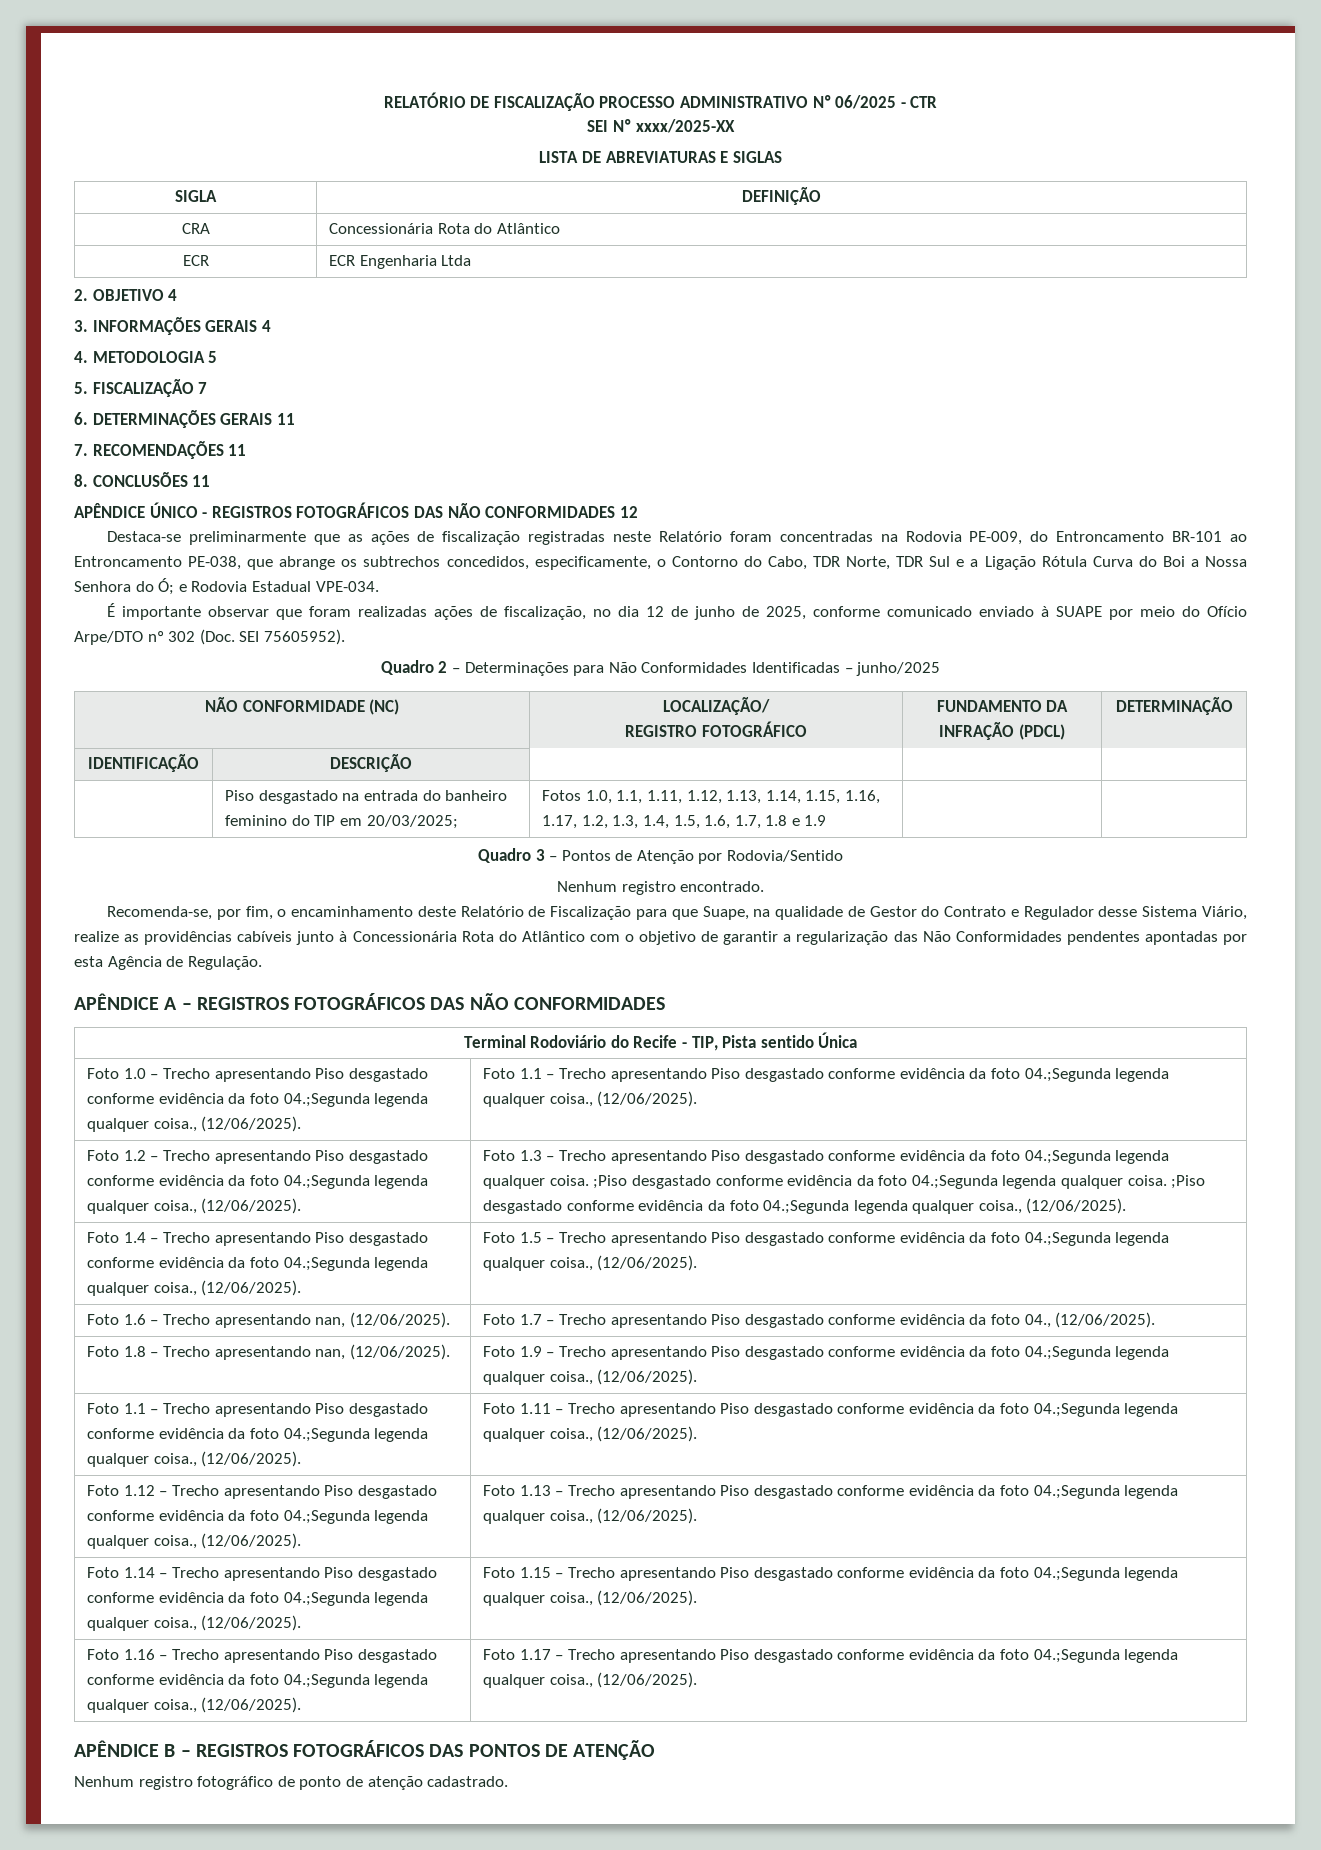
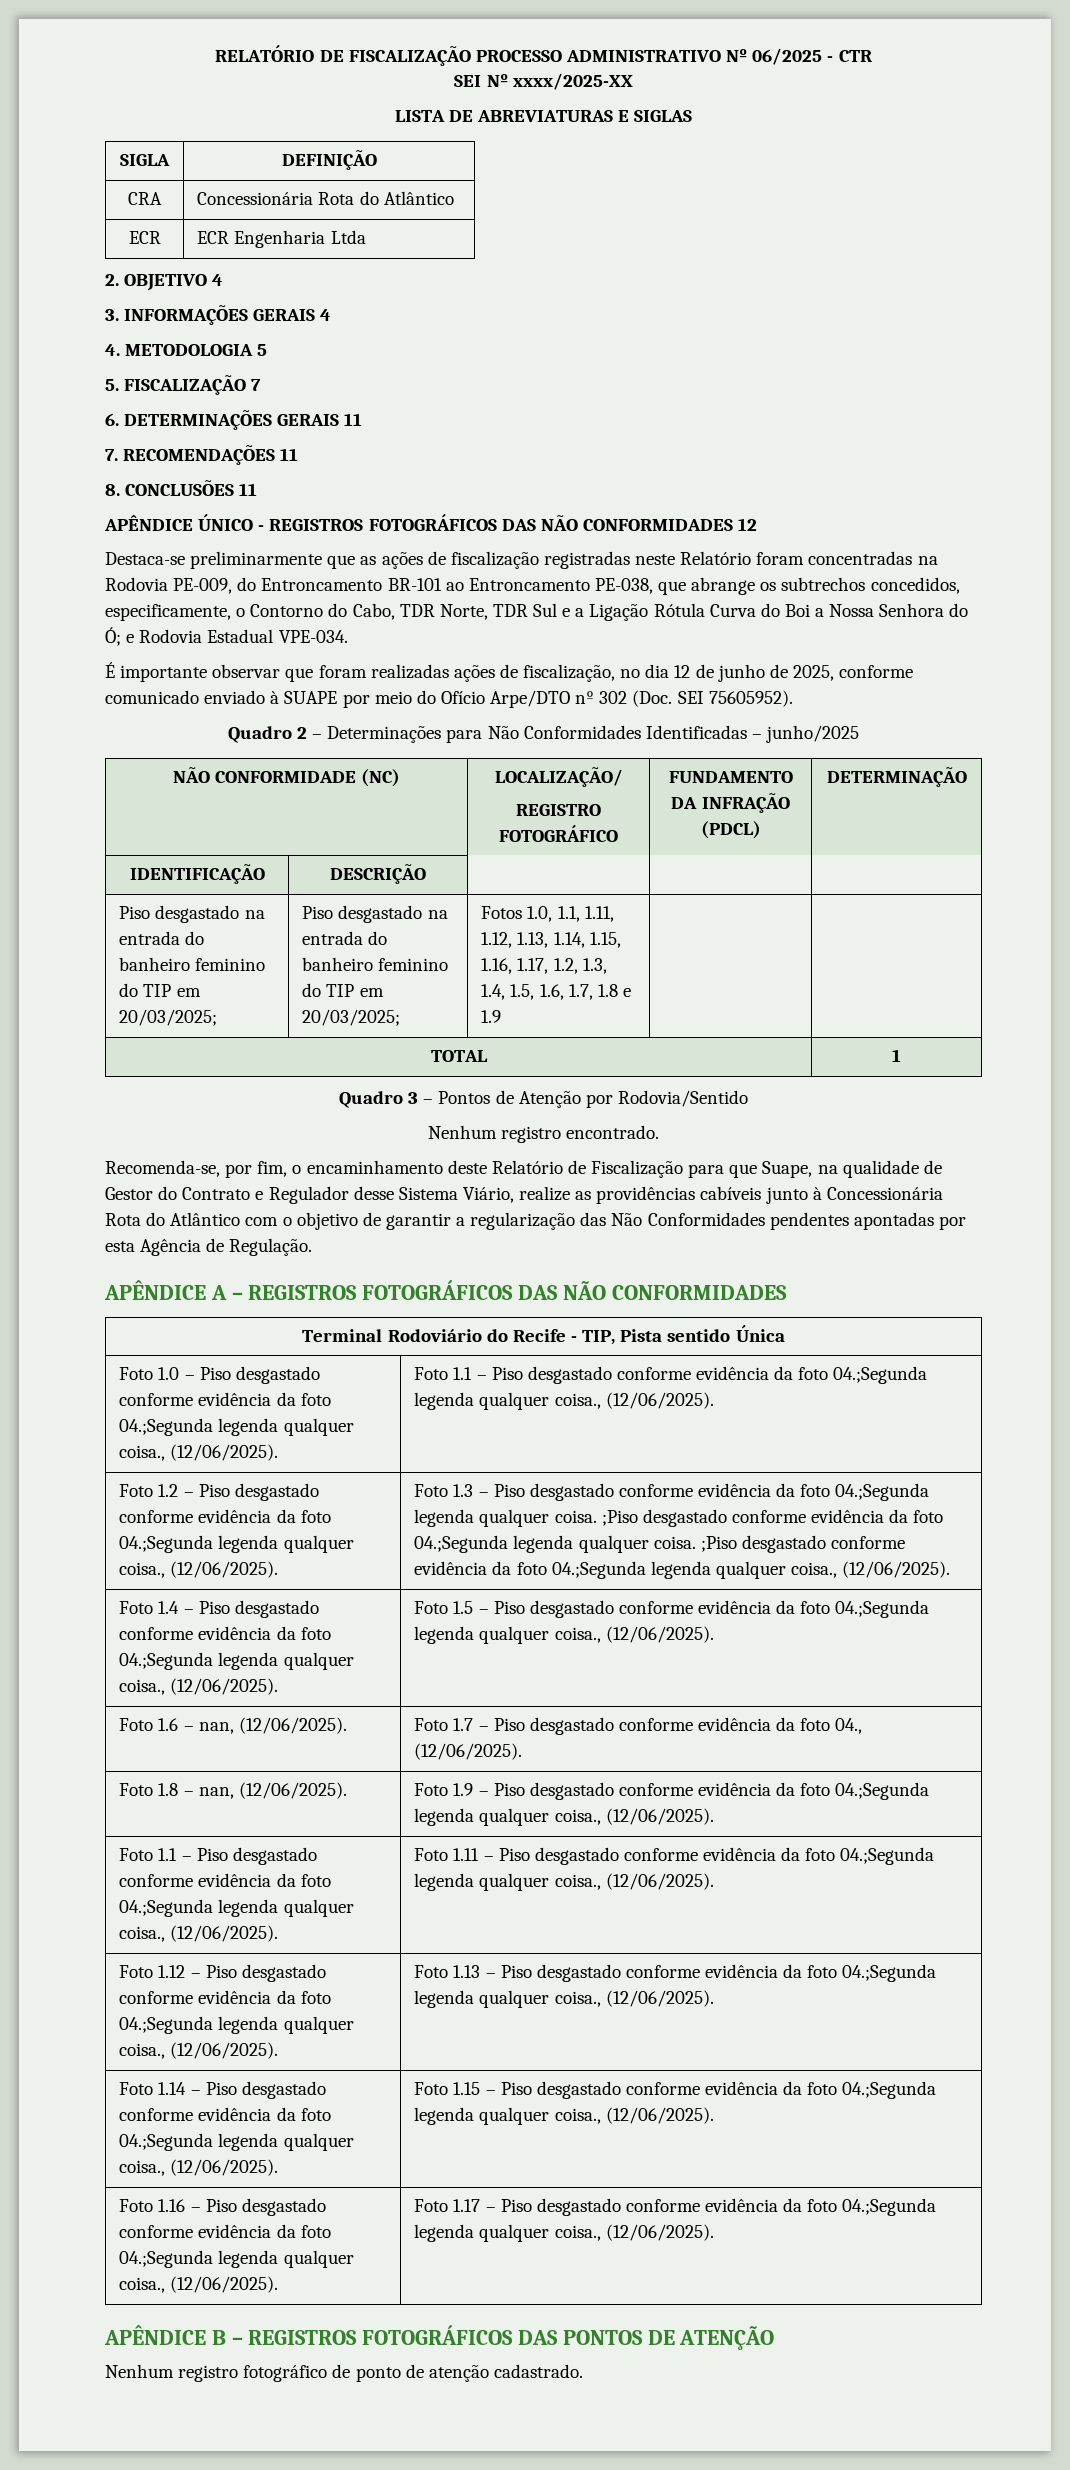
(412, 763) none -> [119,905,265,923] [119,931,205,945] [119,957,266,971] [119,983,201,997] [119,1009,218,1026] Piso desgastado na entrada do banheiro feminino do TIP em 20/03/2025;
(827, 820) none -> [430,1050,488,1062] [892,1049,901,1062] // TOTAL | 1
[162,1068,311,1082] Trecho apresentando -> (195, 1377) none
[558,1068,707,1082] Trecho apresentando -> (487, 1377) none
[162,1150,311,1164] Trecho apresentando -> (194, 1494) none
[558,1150,707,1164] Trecho apresentando -> (489, 1494) none
[162,1232,311,1246] Trecho apresentando -> (194, 1611) none
[558,1232,707,1246] Trecho apresentando -> (489, 1611) none
[162,1314,311,1328] Trecho apresentando -> (194, 1728) none
[558,1314,707,1328] Trecho apresentando -> (489, 1728) none
[162,1346,311,1360] Trecho apresentando -> (194, 1793) none
[558,1346,707,1360] Trecho apresentando -> (489, 1793) none
[162,1403,311,1417] Trecho apresentando -> (192, 1858) none
[567,1403,716,1417] Trecho apresentando -> (494, 1858) none
[171,1485,320,1499] Trecho apresentando -> (201, 1975) none
[567,1485,716,1499] Trecho apresentando -> (496, 1975) none
[171,1567,320,1581] Trecho apresentando -> (201, 2092) none
[567,1567,716,1581] Trecho apresentando -> (496, 2092) none
[171,1649,320,1663] Trecho apresentando -> (201, 2209) none
[567,1649,716,1663] Trecho apresentando -> (496, 2209) none

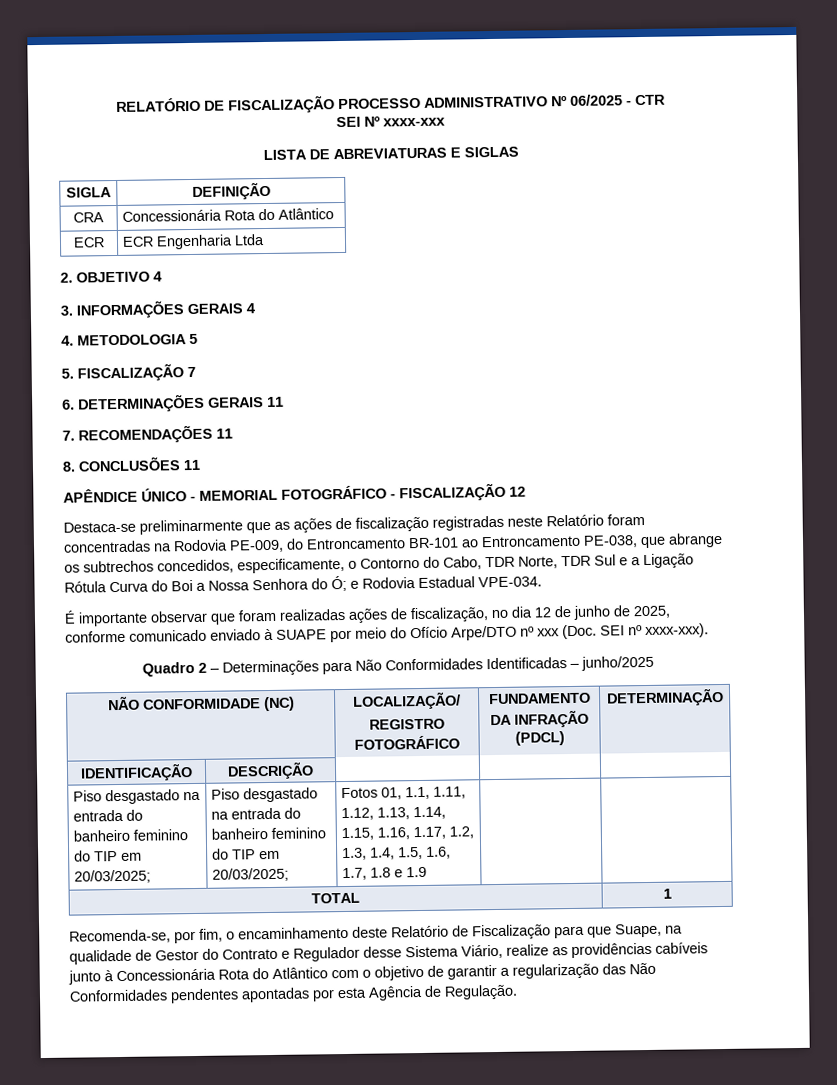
[512,73,633,90] xxxx/2025-XX -> [383,117,445,127] xxxx-xxx
[269,514,733,531] REGISTROS FOTOGRÁFICOS DAS NÃO CONFORMIDADES -> [199,482,506,502] MEMORIAL FOTOGRÁFICO - FISCALIZAÇÃO
[599,691,628,704] 302 -> [537,628,560,637] xxx
[708,690,793,707] 75605952). -> [628,623,709,639] nº xxxx-xxx).
[527,906,553,922] 1.0, -> [381,787,403,800] 01,
[339,1090,748,1108] [427,1125,660,1143] // Quadro 3 – Pontos de Atenção por Rodovia/Sentido // Nenhum registro encontrado. -> (672, 893) none
[104,1280,787,1300] [302,1325,785,1345] [119,1366,320,1384] [119,1392,331,1406] [119,1418,354,1436] [119,1444,279,1461] [414,1366,928,1384] [414,1392,714,1410] [119,1483,319,1501] [119,1509,331,1523] [119,1535,354,1553] [119,1561,279,1578] [414,1483,930,1501] [414,1509,944,1527] [414,1535,906,1553] [414,1561,951,1579] [119,1600,319,1618] [119,1626,331,1640] [119,1652,354,1670] [119,1678,279,1695] [414,1600,930,1618] [414,1626,714,1644] [119,1717,347,1734] [414,1717,863,1735] [414,1743,523,1760] [119,1782,347,1799] [414,1782,930,1800] [414,1808,714,1826] [119,1847,317,1865] [119,1873,331,1887] [119,1899,354,1917] [119,1925,279,1942] [414,1847,935,1865] [414,1873,714,1891] [119,1964,326,1982] [119,1990,331,2004] [119,2016,354,2034] [119,2042,279,2059] [414,1964,937,1982] [414,1990,714,2008] [119,2081,326,2099] [119,2107,331,2121] [119,2133,354,2151] [119,2159,279,2176] [414,2081,937,2099] [414,2107,714,2125] [119,2198,326,2216] [119,2224,331,2238] [119,2250,354,2268] [119,2276,279,2293] [414,2198,937,2216] [414,2224,714,2242] [104,2325,775,2350] [105,2364,583,2382] // APÊNDICE A – REGISTROS FOTOGRÁFICOS DAS NÃO CONFORMIDADES // Terminal Rodoviário do Recife - TIP, Pista sentido Única // Foto 1.0 – Piso desgastado conforme evidência da foto 04.;Segunda legenda qualquer coisa., (12/06/2025). | Foto 1.1 – Piso desgastado conforme evidência da foto 04.;Segunda legenda qualquer coisa., (12/06/2025). // Foto 1.2 – Piso desgastado conforme evidência da foto 04.;Segunda legenda qualquer coisa., (12/06/2025). | Foto 1.3 – Piso desgastado conforme evidência da foto 04.;Segunda legenda qualquer coisa. ;Piso desgastado conforme evidência da foto 04.;Segunda legenda qualquer coisa. ;Piso desgastado conforme evidência da foto 04.;Segunda legenda qualquer coisa., (12/06/2025). // Foto 1.4 – Piso desgastado conforme evidência da foto 04.;Segunda legenda qualquer coisa., (12/06/2025). | Foto 1.5 – Piso desgastado conforme evidência da foto 04.;Segunda legenda qualquer coisa., (12/06/2025). // Foto 1.6 – nan, (12/06/2025). | Foto 1.7 – Piso desgastado conforme evidência da foto 04., (12/06/2025). // Foto 1.8 – nan, (12/06/2025). | Foto 1.9 – Piso desgastado conforme evidência da foto 04.;Segunda legenda qualquer coisa., (12/06/2025). // Foto 1.1 – Piso desgastado conforme evidência da foto 04.;Segunda legenda qualquer coisa., (12/06/2025). | Foto 1.11 – Piso desgastado conforme evidência da foto 04.;Segunda legenda qualquer coisa., (12/06/2025). // Foto 1.12 – Piso desgastado conforme evidência da foto 04.;Segunda legenda qualquer coisa., (12/06/2025). | Foto 1.13 – Piso desgastado conforme evidência da foto 04.;Segunda legenda qualquer coisa., (12/06/2025). // Foto 1.14 – Piso desgastado conforme evidência da foto 04.;Segunda legenda qualquer coisa., (12/06/2025). | Foto 1.15 – Piso desgastado conforme evidência da foto 04.;Segunda legenda qualquer coisa., (12/06/2025). // Foto 1.16 – Piso desgastado conforme evidência da foto 04.;Segunda legenda qualquer coisa., (12/06/2025). | Foto 1.17 – Piso desgastado conforme evidência da foto 04.;Segunda legenda qualquer coisa., (12/06/2025). // APÊNDICE B – REGISTROS FOTOGRÁFICOS DAS PONTOS DE ATENÇÃO // Nenhum registro fotográfico de ponto de atenção cadastrado. -> (518, 992) none

